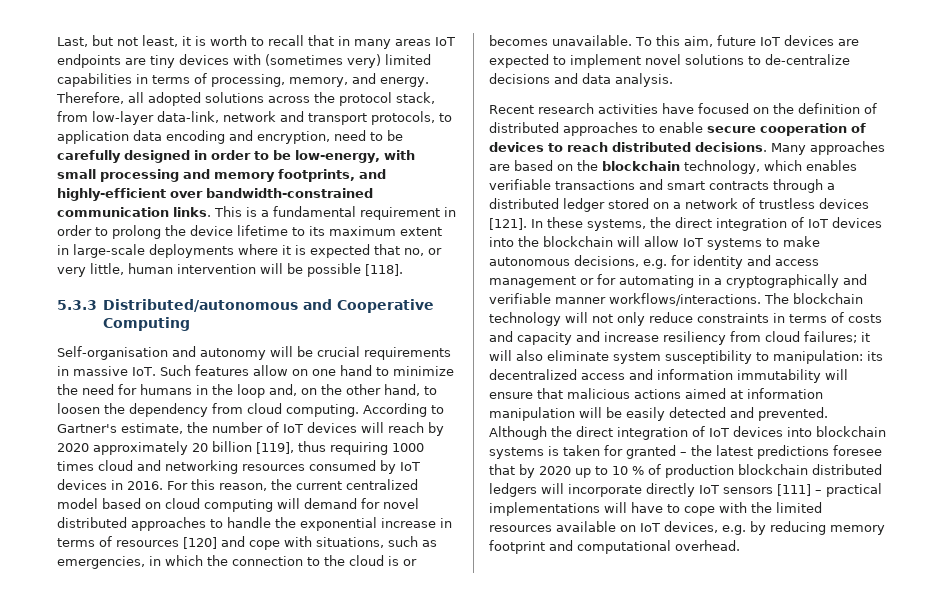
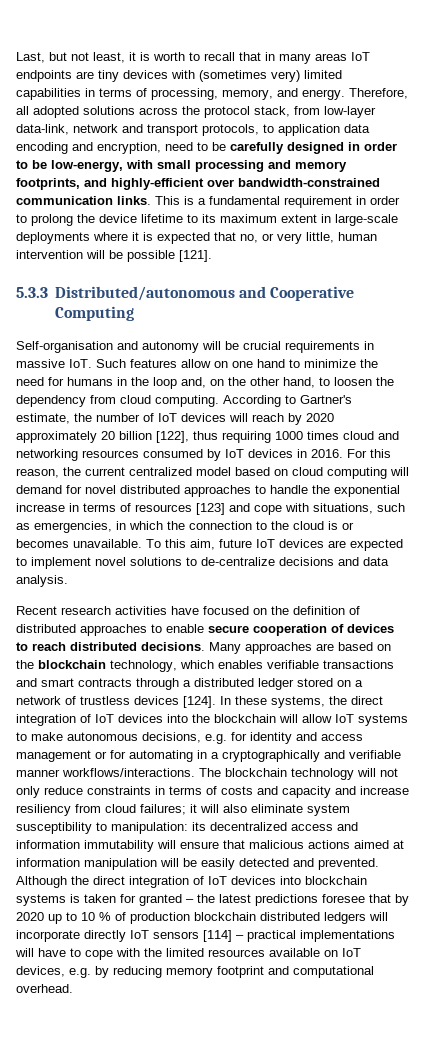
[365,264,403,276] [118]. -> [179,250,212,262] [121].
[256,442,294,454] [119], -> [156,431,189,443] [122],
[183,537,217,549] [120] -> [196,503,225,515] [123]
[489,218,527,230] [121]. -> [183,696,216,708] [124].
[777,484,811,496] [111] -> [203,930,232,942] [114]

